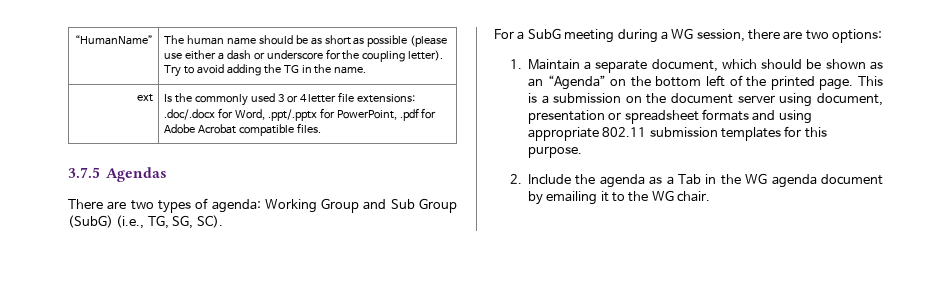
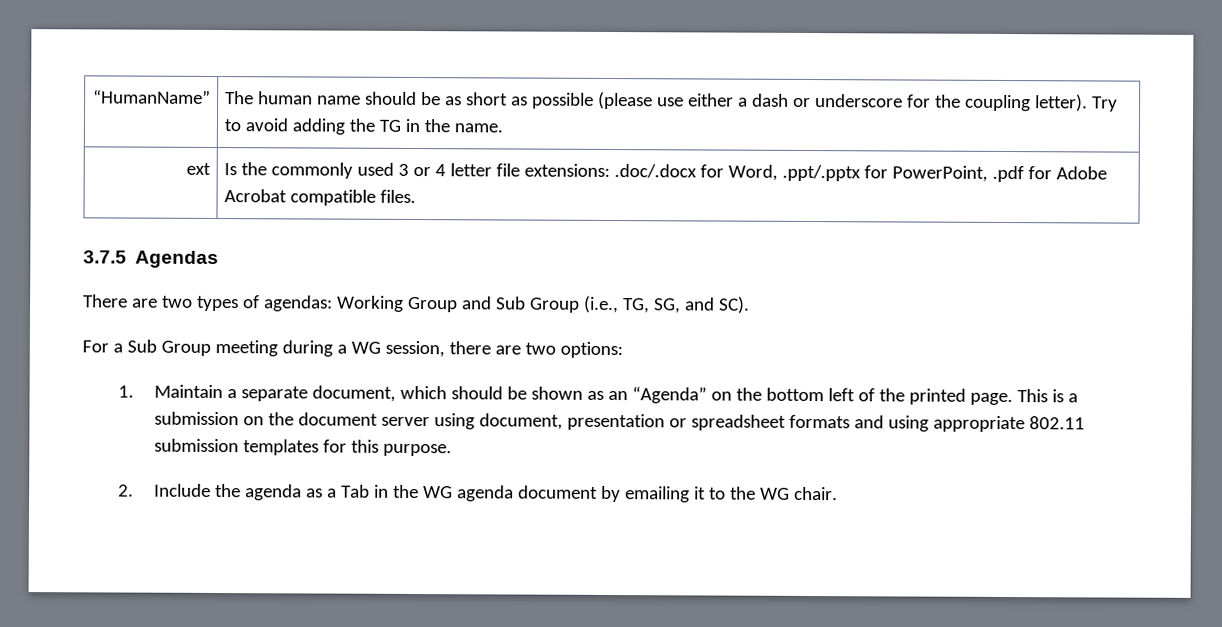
[211,199,261,213] agenda: -> [263,295,333,312] agendas:
[68,215,113,228] (SubG) -> (580, 305) none
(194, 222) none -> [684,297,715,311] and
[527,28,561,39] SubG -> [126,339,211,356] Sub Group

